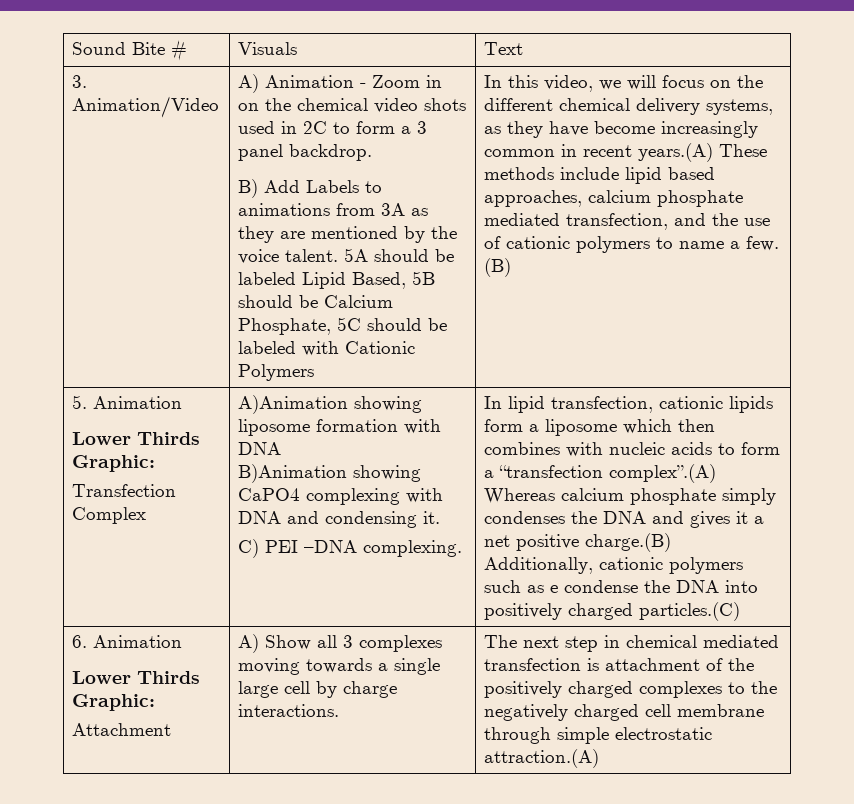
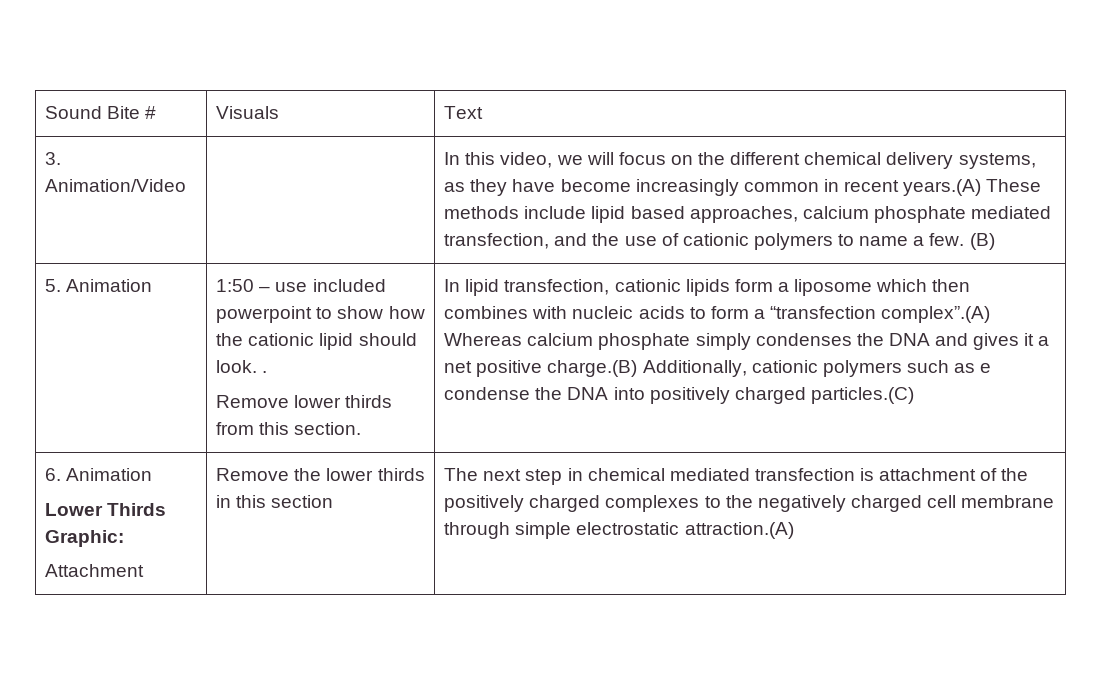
[237,74,442,93] [237,98,466,113] [237,121,427,134] [237,144,372,161] [237,179,382,198] [237,203,428,216] [237,226,457,243] [237,248,454,264] [237,271,435,289] [237,295,393,308] [237,317,447,335] [237,341,415,356] [237,364,314,381] A) Animation - Zoom in on the chemical video shots used in 2C to form a 3 panel backdrop. // B) Add Labels to animations from 3A as they are mentioned by the voice talent. 5A should be labeled Lipid Based, 5B should be Calcium Phosphate, 5C should be labeled with Cationic Polymers -> (187, 185) none
[71,432,200,445] [71,455,155,472] [71,484,176,497] [71,507,146,524] [237,395,422,414] [237,419,441,436] [237,442,281,455] [237,464,421,483] [237,488,443,505] [237,511,440,528] [237,539,462,558] // Lower Thirds Graphic: // Transfection Complex | A)Animation showing liposome formation with DNA // B)Animation showing CaPO4 complexing with DNA and condensing it. // C) PEI –DNA complexing. -> [216,279,386,292] [216,306,425,323] [216,333,417,350] [216,360,268,373] [216,395,393,408] [216,422,362,435] | 1:50 – use included powerpoint to show how the cationic lipid should look. . // Remove lower thirds from this section.
[237,634,442,653] [237,658,440,675] [237,681,397,698] [237,704,339,717] A) Show all 3 complexes moving towards a single large cell by charge interactions. -> [216,468,425,481] [216,495,334,508] Remove the lower thirds in this section

